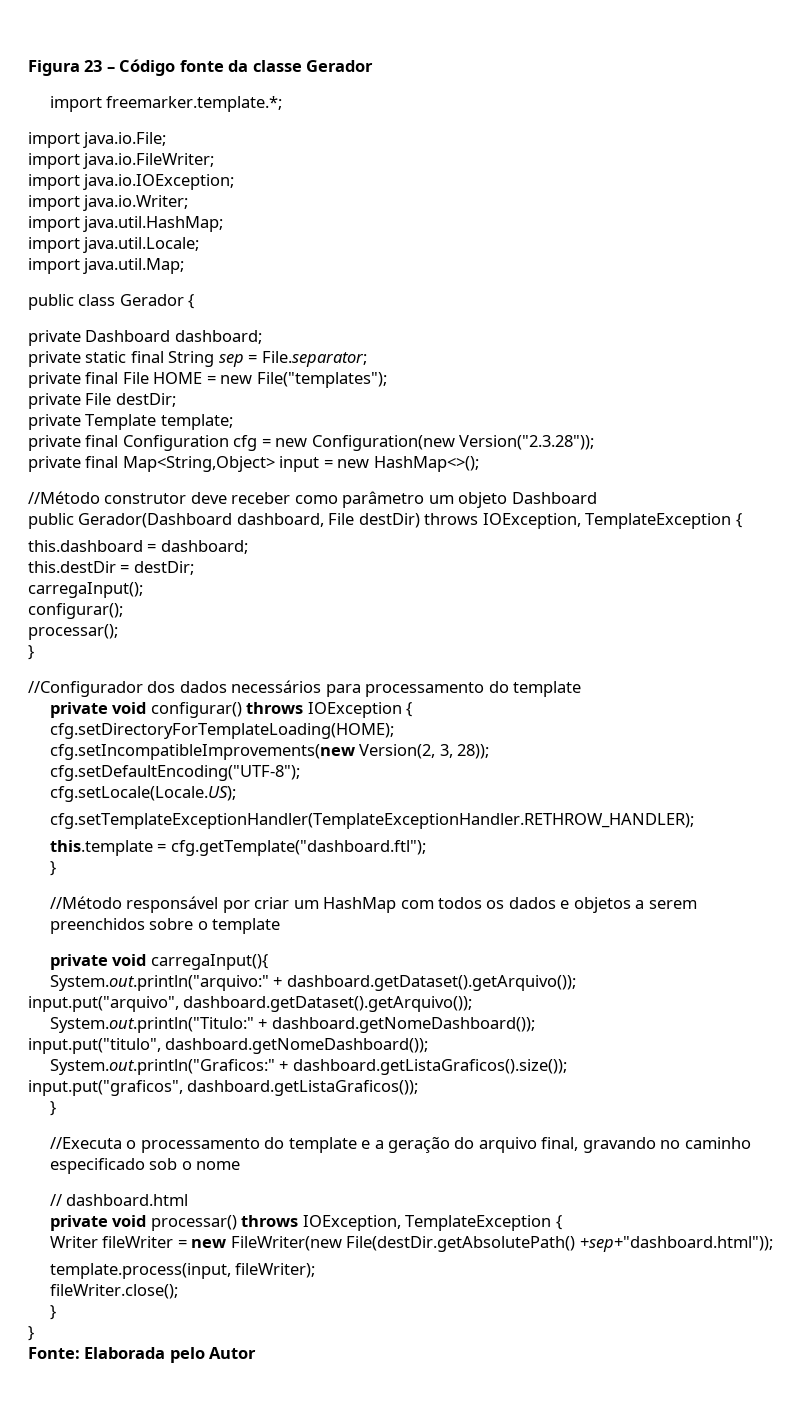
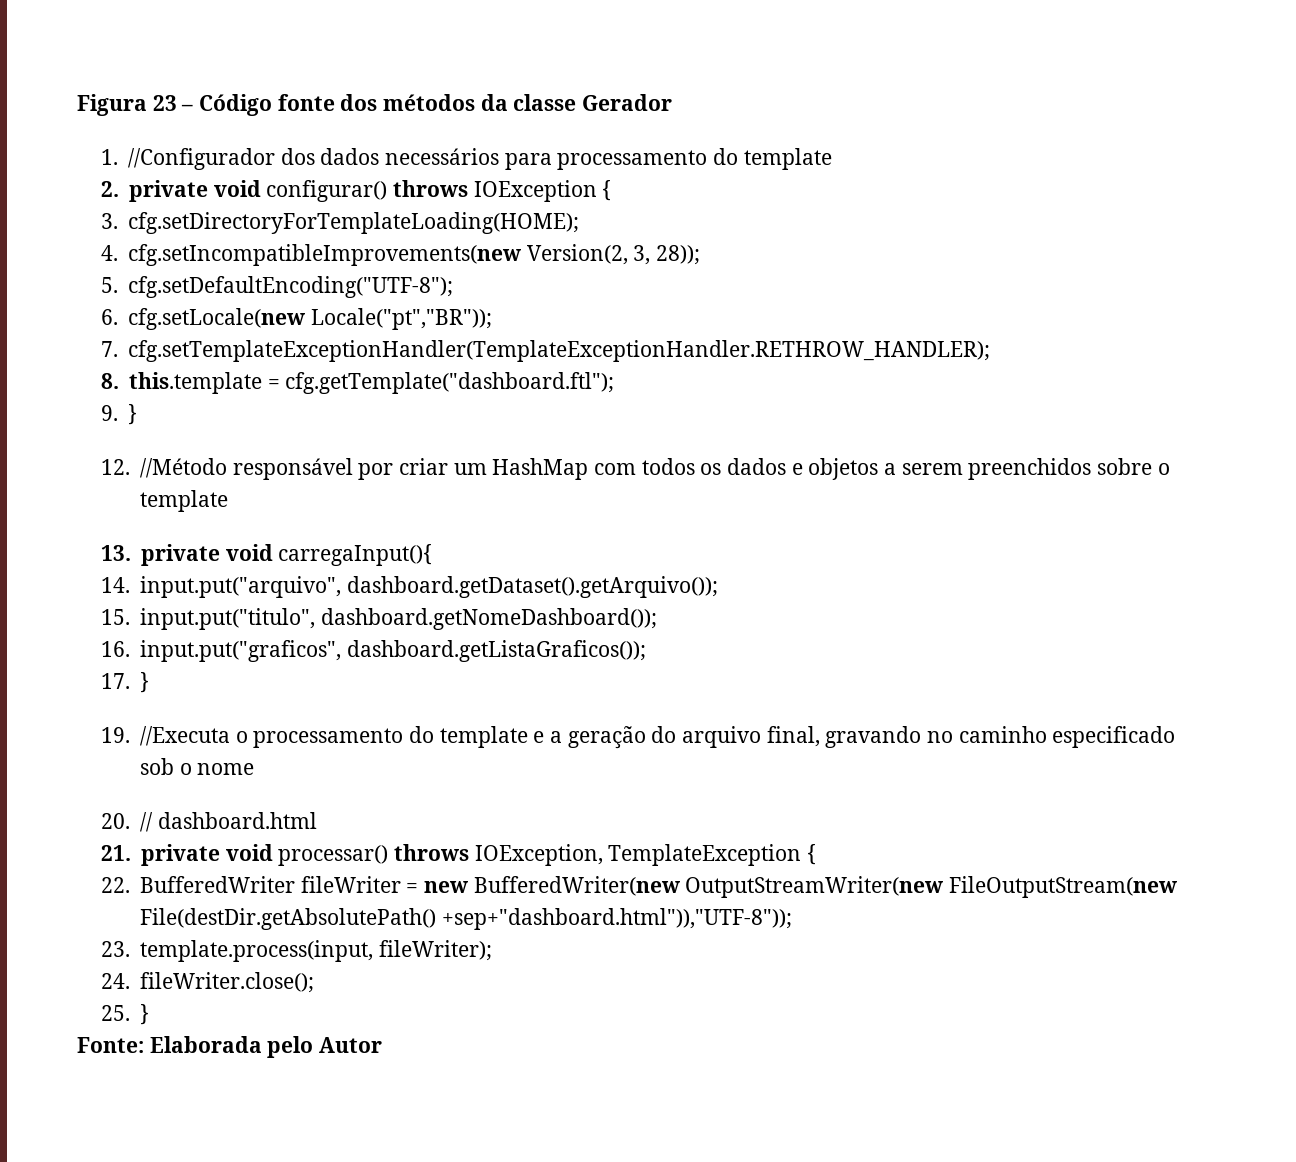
(224, 66) none -> [340,94,476,111] dos métodos
[49,96,283,112] [28,132,167,148] [28,153,215,169] [28,174,235,190] [28,195,189,211] [28,216,224,232] [28,237,200,253] [28,258,185,274] [28,294,195,310] [28,330,262,346] [28,351,367,367] [28,372,387,388] [28,393,176,409] [28,414,233,430] [28,435,595,451] [28,456,479,472] [28,491,597,508] [28,513,742,529] [28,540,248,554] [28,561,194,575] [28,582,143,598] [28,603,123,619] [28,624,118,640] [28,645,34,660] import freemarker.template.*; // import java.io.File; // import java.io.FileWriter; // import java.io.IOException; // import java.io.Writer; // import java.util.HashMap; // import java.util.Locale; // import java.util.Map; // public class Gerador { // private Dashboard dashboard; // private static final String sep = File.separator; // private final File HOME = new File("templates"); // private File destDir; // private Template template; // private final Configuration cfg = new Configuration(new Version("2.3.28")); // private final Map<String,Object> input = new HashMap<>(); // //Método construtor deve receber como parâmetro um objeto Dashboard // public Gerador(Dashboard dashboard, File destDir) throws IOException, TemplateException { // this.dashboard = dashboard; // this.destDir = destDir; // carregaInput(); // configurar(); // processar(); // } // -> [100,149,118,165] 1.
(582, 689) none -> [100,181,119,197] 2.
(413, 709) none -> [100,213,118,229] 3.
(394, 731) none -> [100,245,118,261] 4.
(490, 751) none -> [100,277,118,293] 5.
[49,786,236,802] cfg.setLocale(Locale.US); // -> [100,308,492,330] [100,341,118,357] 6. cfg.setLocale(new Locale("pt","BR")); // 7.
(694, 821) none -> [100,373,119,389] 8.
[49,861,56,876] } // -> [100,404,138,425] [100,459,130,475] 9. } // 12.
(281, 926) none -> [100,545,131,561] 13.
[49,975,576,991] System.out.println("arquivo:" + dashboard.getDataset().getArquivo()); // -> [100,577,130,593] 14.
[49,1017,535,1033] System.out.println("Titulo:" + dashboard.getNomeDashboard()); // -> [100,609,130,625] 15.
[49,1059,567,1075] System.out.println("Graficos:" + dashboard.getListaGraficos().size()); // -> [100,641,130,657] 16.
[49,1101,56,1116] } // -> [100,672,150,693] [100,727,130,743] 17. } // 19.
(241, 1165) none -> [100,813,130,829] 20.
(189, 1200) none -> [100,845,131,861] 21.
[49,1236,98,1248] Writer -> [100,876,296,893] 22. BufferedWriter
[230,1236,773,1252] FileWriter(new File(destDir.getAbsolutePath() +sep+"dashboard.html")); // -> [473,876,1178,898] [140,908,792,930] [100,941,130,957] BufferedWriter(new OutputStreamWriter(new FileOutputStream(new File(destDir.getAbsolutePath() +sep+"dashboard.html")),"UTF-8")); // 23.
(316, 1270) none -> [100,973,130,989] 24.
[49,1305,56,1320] } // -> [100,1005,130,1021] 25.

